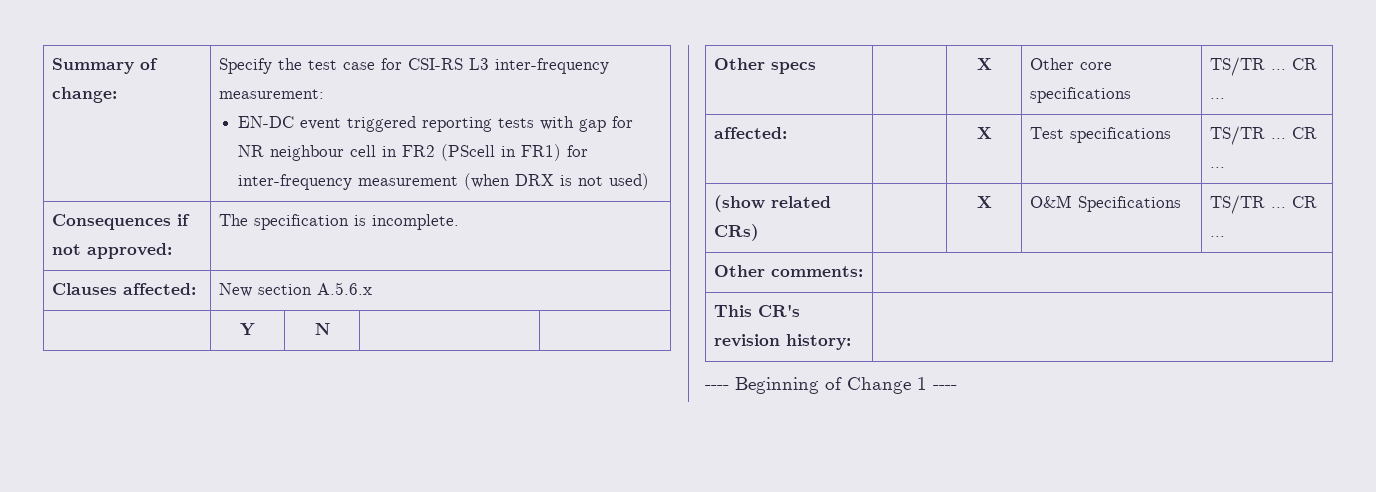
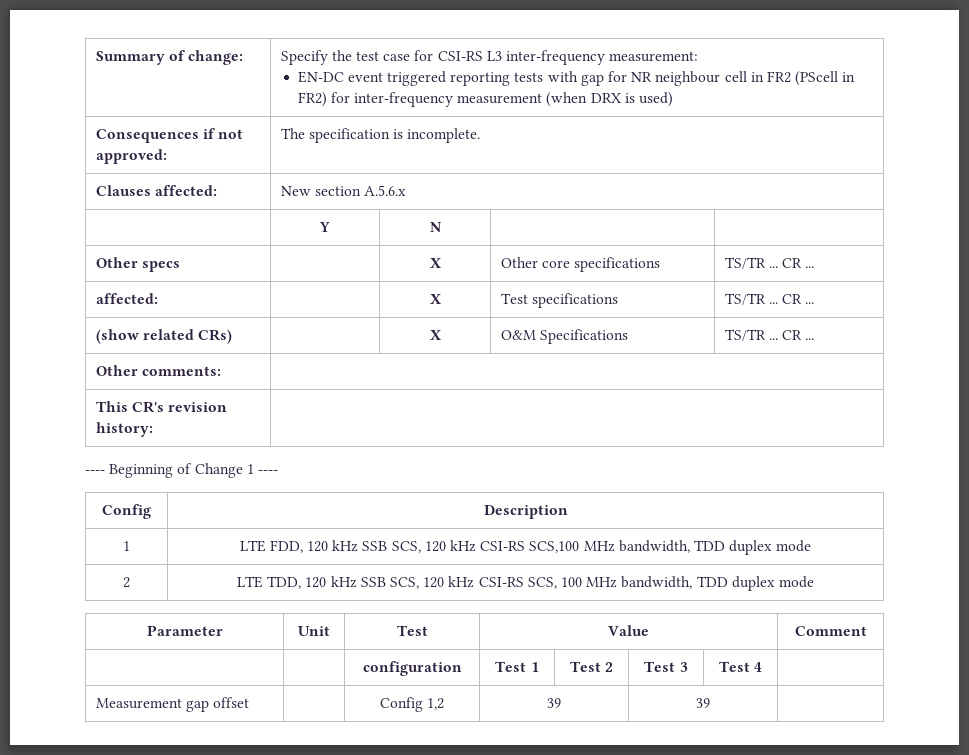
[520,144,561,161] FR1) -> [297,92,327,107] FR2)
[577,176,603,186] not -> (635, 98) none
(957, 387) none -> [102,504,151,519] [483,505,568,519] [123,541,130,551] [239,540,812,555] [123,577,130,588] [237,576,814,591] [146,625,223,636] [298,626,330,636] [396,625,428,636] [608,625,650,636] [794,626,867,636] [362,661,462,676] [495,661,539,672] [569,661,614,672] [644,661,688,672] [718,661,763,672] [95,697,250,712] [379,697,445,712] [547,698,561,708] [696,698,711,708] // Config | Description // 1 | LTE FDD, 120 kHz SSB SCS, 120 kHz CSI-RS SCS,100 MHz bandwidth, TDD duplex mode // 2 | LTE TDD, 120 kHz SSB SCS, 120 kHz CSI-RS SCS, 100 MHz bandwidth, TDD duplex mode // Parameter | Unit | Test | Value | Comment // | | configuration | Test 1 | Test 2 | Test 3 | Test 4 | // Measurement gap offset | | Config 1,2 | 39 | 39 |

